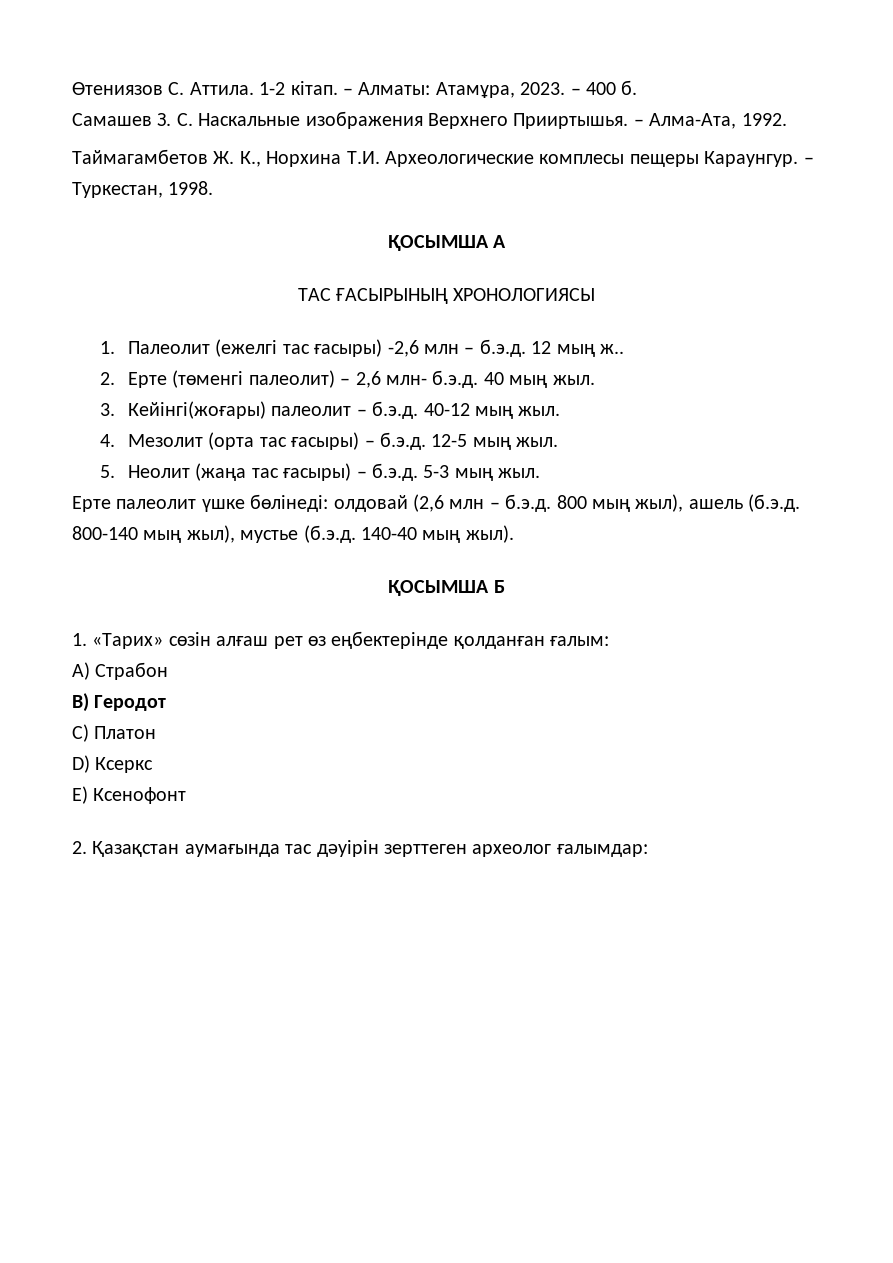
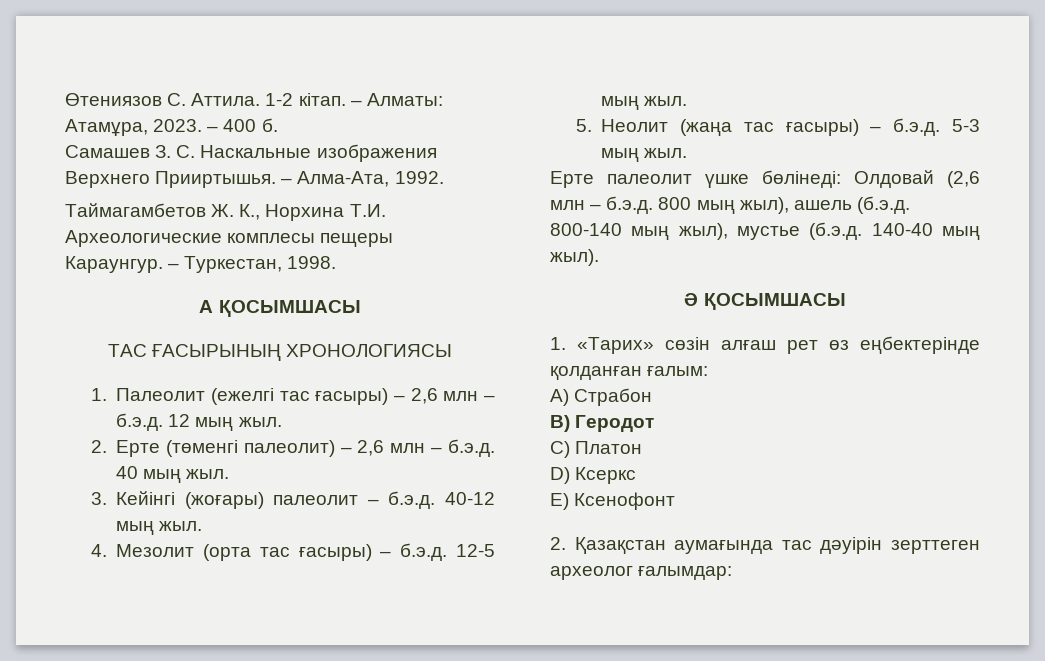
[387,235,489,251] ҚОСЫМША -> (337, 262) none
(507, 241) none -> [218,300,361,317] ҚОСЫМШАСЫ
[387,340,419,357] -2,6 -> [393,388,438,404] – 2,6
[599,344,624,354] ж.. -> [238,417,282,427] жыл.
[385,375,427,385] млн- -> [390,443,443,453] млн –
[127,401,266,419] Кейінгі(жоғары) -> [116,491,264,509] Кейінгі (жоғары)
[333,495,408,512] олдовай -> [854,170,934,188] Олдовай
[388,580,505,596] ҚОСЫМША Б -> [684,293,846,310] Ә ҚОСЫМШАСЫ

